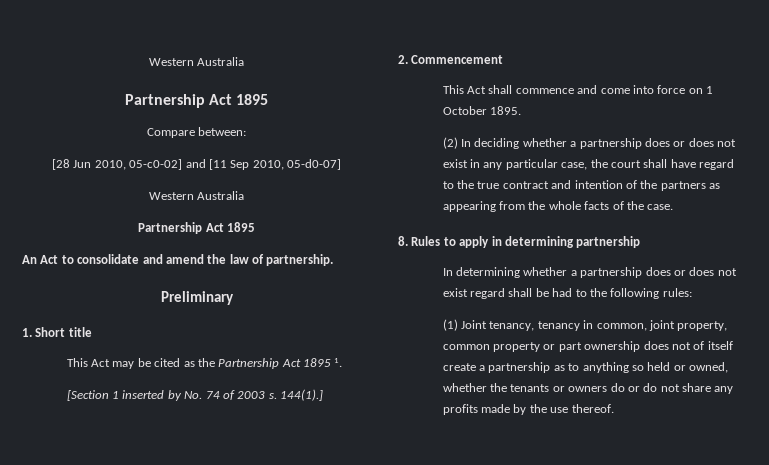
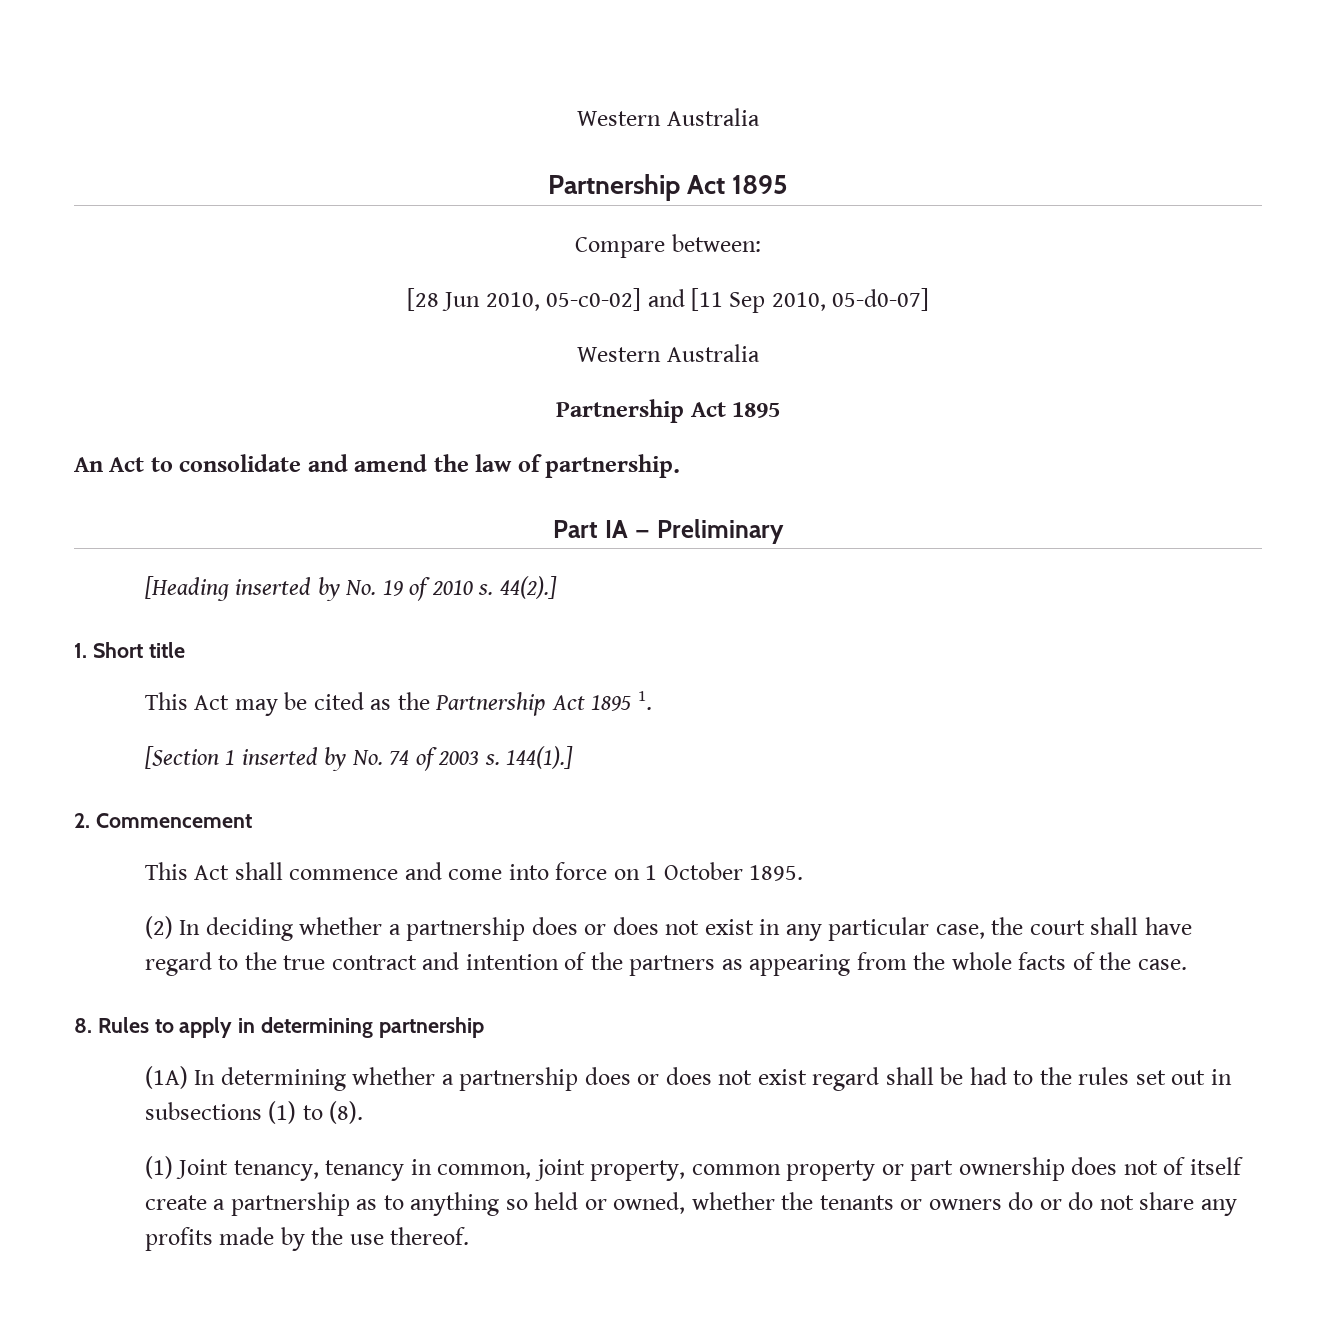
[160,291,234,305] Preliminary -> [553,519,784,544] [144,576,557,601] Part IA — Preliminary // [Heading inserted by No. 19 of 2010 s. 44(2).]
(641, 242) none -> [144,1066,188,1089] (1A)
[610,288,692,299] following rules: -> [1078,1067,1232,1085] [144,1101,364,1124] rules set out in subsections (1) to (8).

